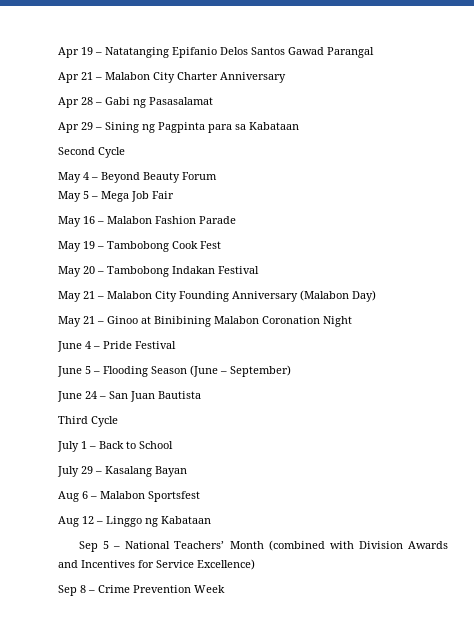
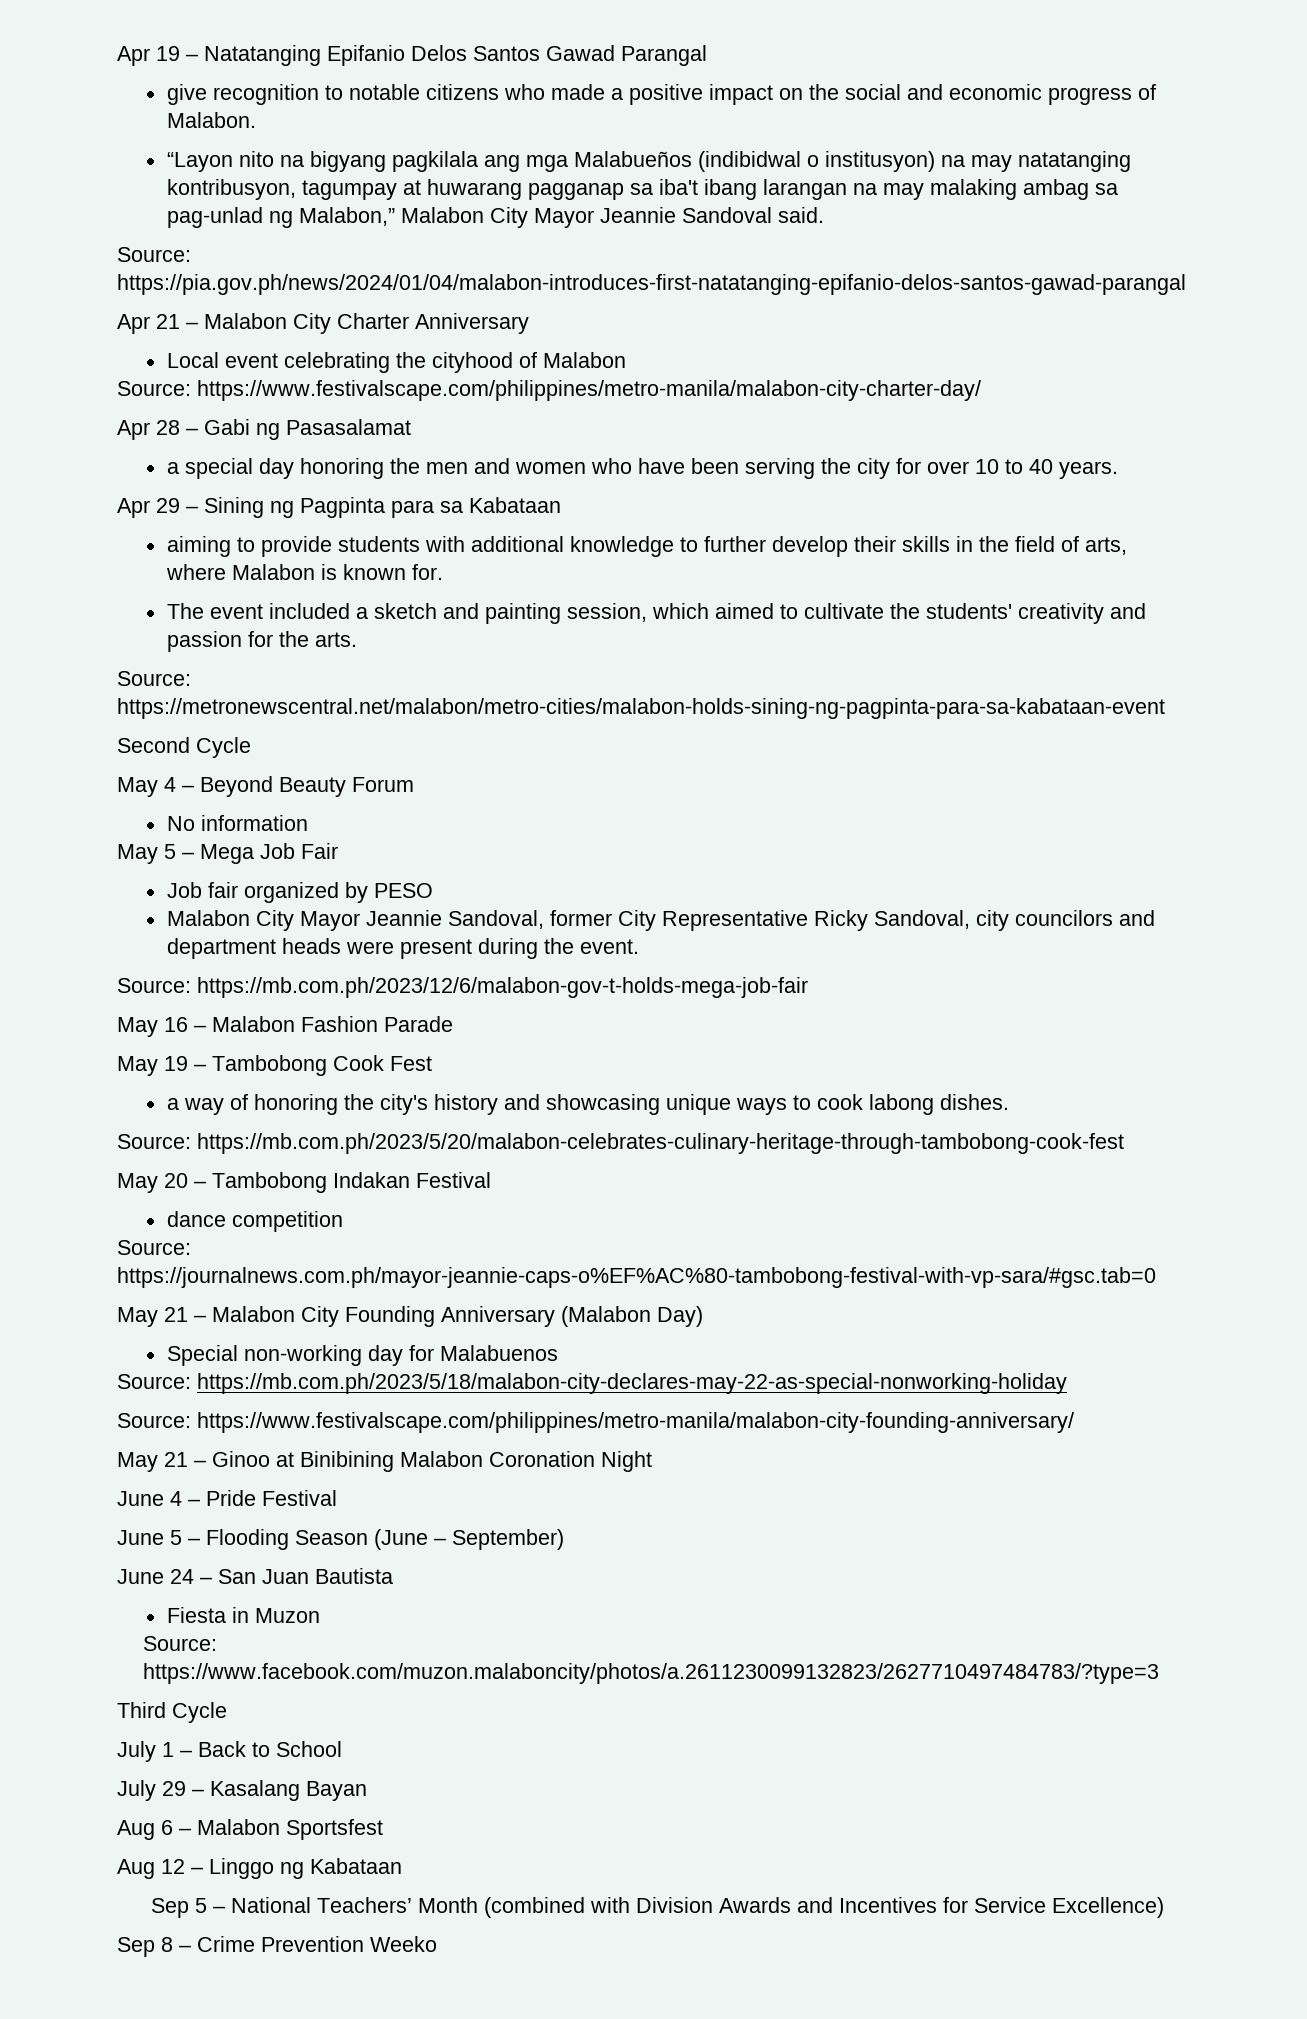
(374, 52) none -> [166,84,1156,105] [166,112,256,128] [166,151,1131,172] [166,179,1118,200] [166,207,824,228] [117,247,191,262] [117,274,1186,295] // give recognition to notable citizens who made a positive impact on the social and economic progress of Malabon. // “Layon nito na bigyang pagkilala ang mga Malabueños (indibidwal o institusyon) na may natatanging kontribusyon, tagumpay at huwarang pagganap sa iba't ibang larangan na may malaking ambag sa pag-unlad ng Malabon,” Malabon City Mayor Jeannie Sandoval said. // Source: https://pia.gov.ph/news/2024/01/04/malabon-introduces-first-natatanging-epifanio-delos-santos-gawad-parangal
(286, 77) none -> [166,352,626,373] [117,380,981,401] // Local event celebrating the cityhood of Malabon // Source: https://www.festivalscape.com/philippines/metro-manila/malabon-city-charter-day/
(213, 101) none -> [166,458,1118,479] // a special day honoring the men and women who have been serving the city for over 10 to 40 years.
(299, 126) none -> [166,536,1127,557] [165,564,443,580] [166,603,1146,624] [166,631,357,652] [117,671,191,686] [117,698,1165,719] // aiming to provide students with additional knowledge to further develop their skills in the field of arts, where Malabon is known for. // The event included a sketch and painting session, which aimed to cultivate the students' creativity and passion for the arts. // Source: https://metronewscentral.net/malabon/metro-cities/malabon-holds-sining-ng-pagpinta-para-sa-kabataan-event
(217, 176) none -> [166,815,308,831] // No information
(174, 195) none -> [166,882,433,903] [166,910,1155,931] [166,938,639,959] [117,977,808,998] // Job fair organized by PESO // Malabon City Mayor Jeannie Sandoval, former City Representative Ricky Sandoval, city councilors and department heads were present during the event. // Source: https://mb.com.ph/2023/12/6/malabon-gov-t-holds-mega-job-fair
(221, 245) none -> [166,1094,1009,1115] [117,1133,1124,1154] // a way of honoring the city's history and showcasing unique ways to cook labong dishes. // Source: https://mb.com.ph/2023/5/20/malabon-celebrates-culinary-heritage-through-tambobong-cook-fest
(259, 270) none -> [166,1211,343,1232] [117,1240,191,1255] [117,1267,1156,1288] // dance competition // Source: https://journalnews.com.ph/mayor-jeannie-caps-o%EF%AC%80-tambobong-festival-with-vp-sara/#gsc.tab=0
(376, 296) none -> [166,1345,558,1366] [117,1373,1067,1394] [117,1412,1074,1433] // Special non-working day for Malabuenos // Source: https://mb.com.ph/2023/5/18/malabon-city-declares-may-22-as-special-nonworking-holiday // Source: https://www.festivalscape.com/philippines/metro-manila/malabon-city-founding-anniversary/
(201, 395) none -> [166,1607,320,1623] [142,1636,217,1651] [142,1663,1159,1684] // Fiesta in Muzon // Source: https://www.facebook.com/muzon.malaboncity/photos/a.2611230099132823/2627710497484783/?type=3
[194,585,225,593] Week -> [370,1936,437,1952] Weeko

